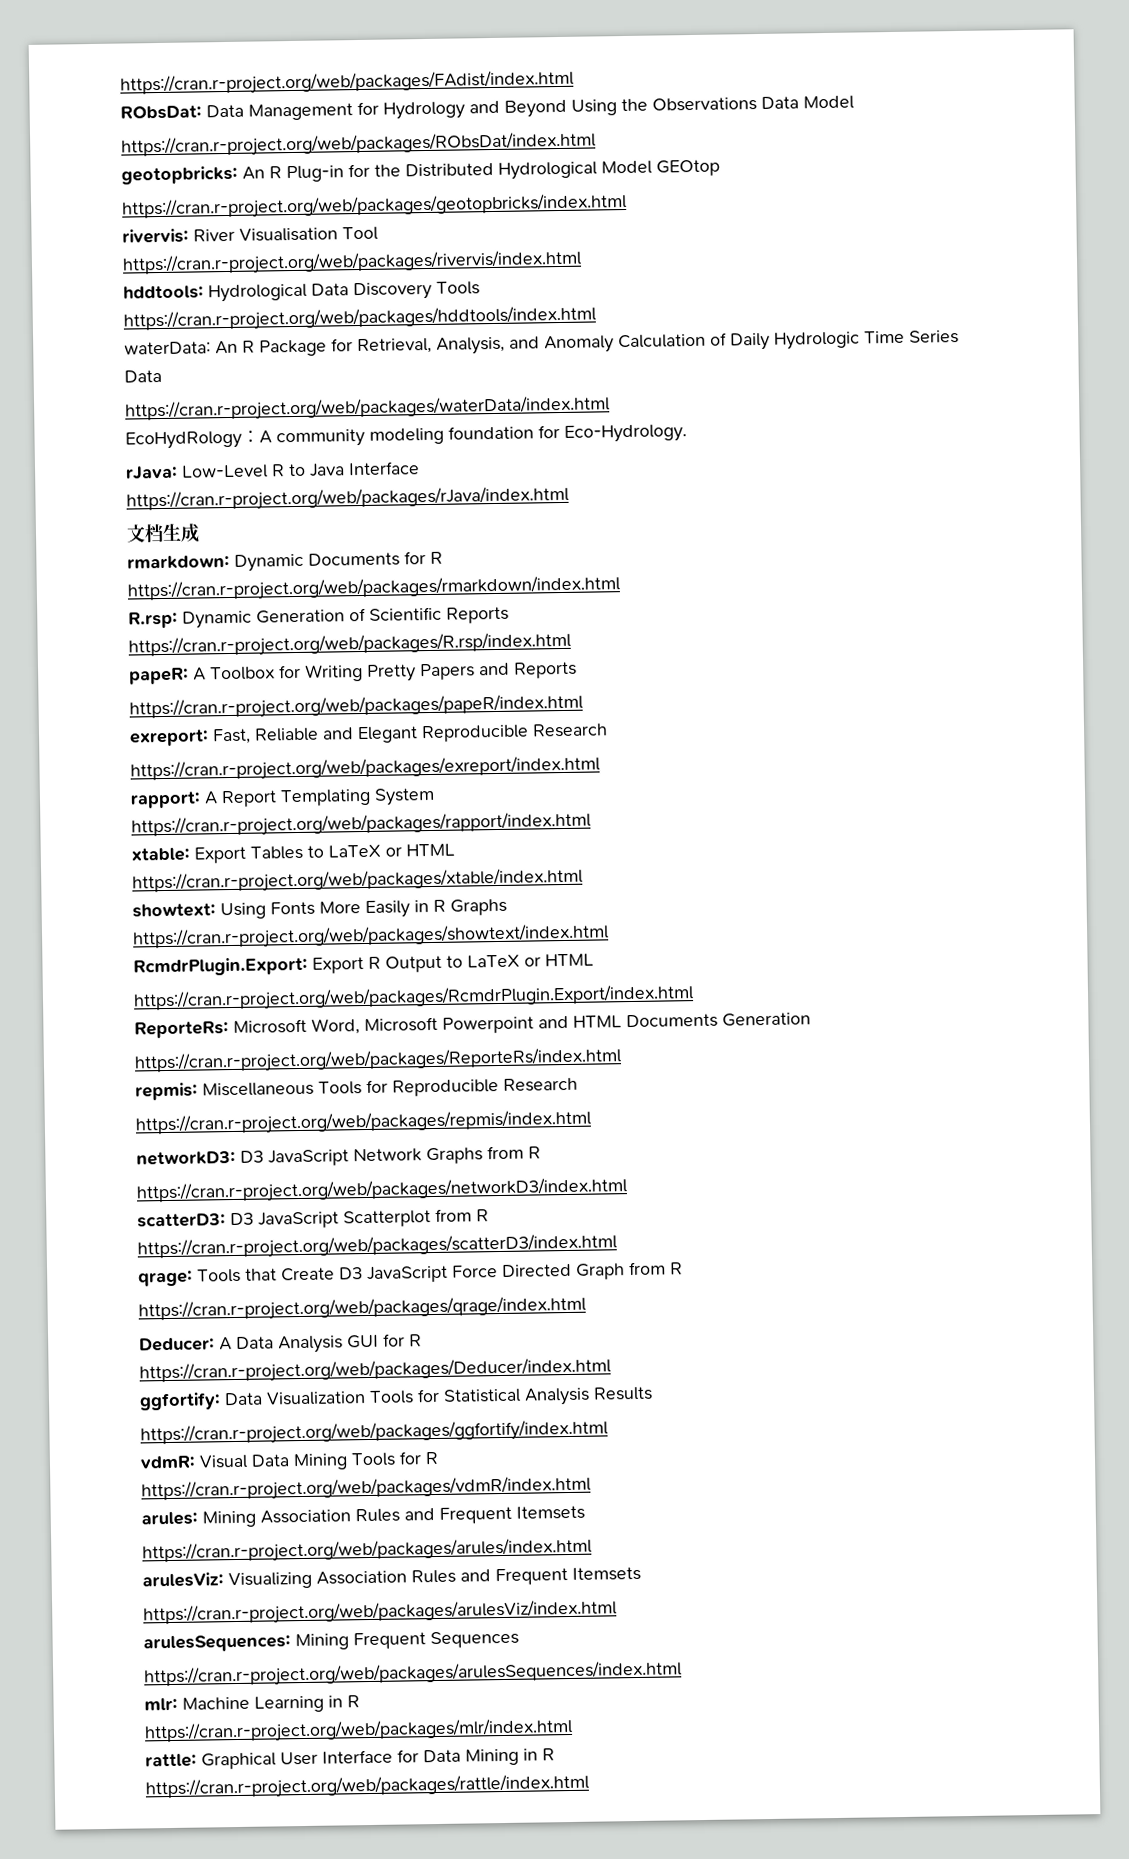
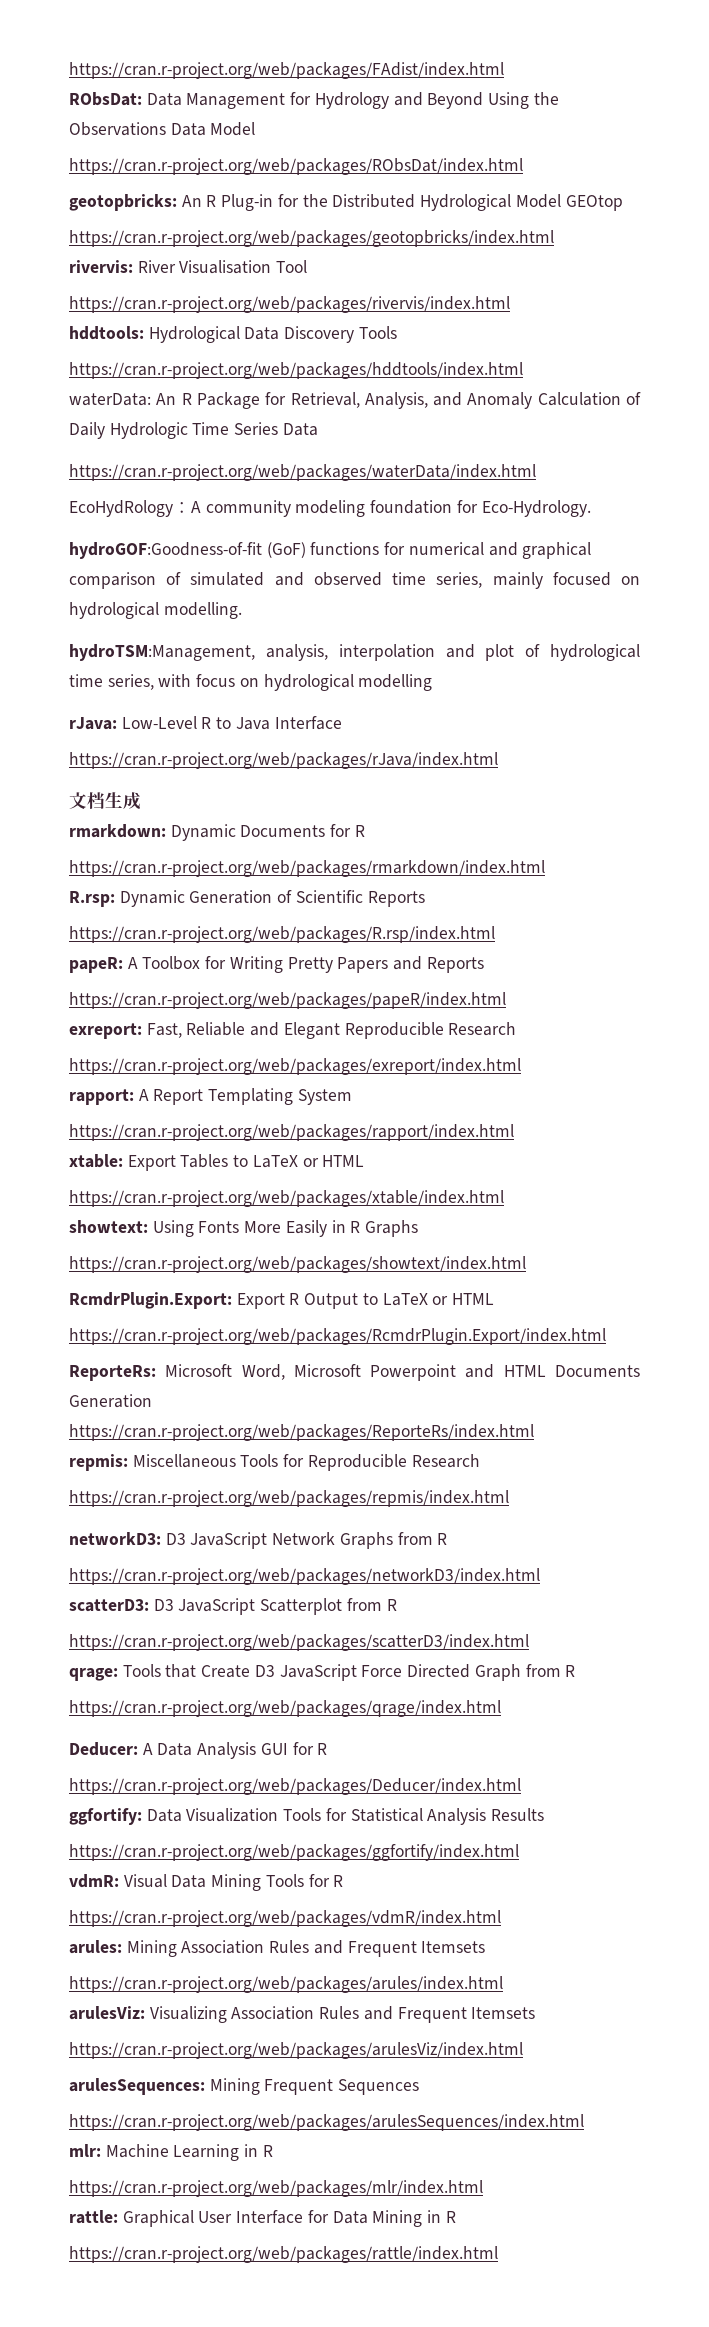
(687, 433) none -> [69,542,592,559] [69,572,640,589] [69,602,242,619] [69,644,640,661] [69,674,433,691] // hydroGOF:Goodness-of-fit (GoF) functions for numerical and graphical comparison of simulated and observed time series, mainly focused on hydrological modelling. // hydroTSM:Management, analysis, interpolation and plot of hydrological time series, with focus on hydrological modelling

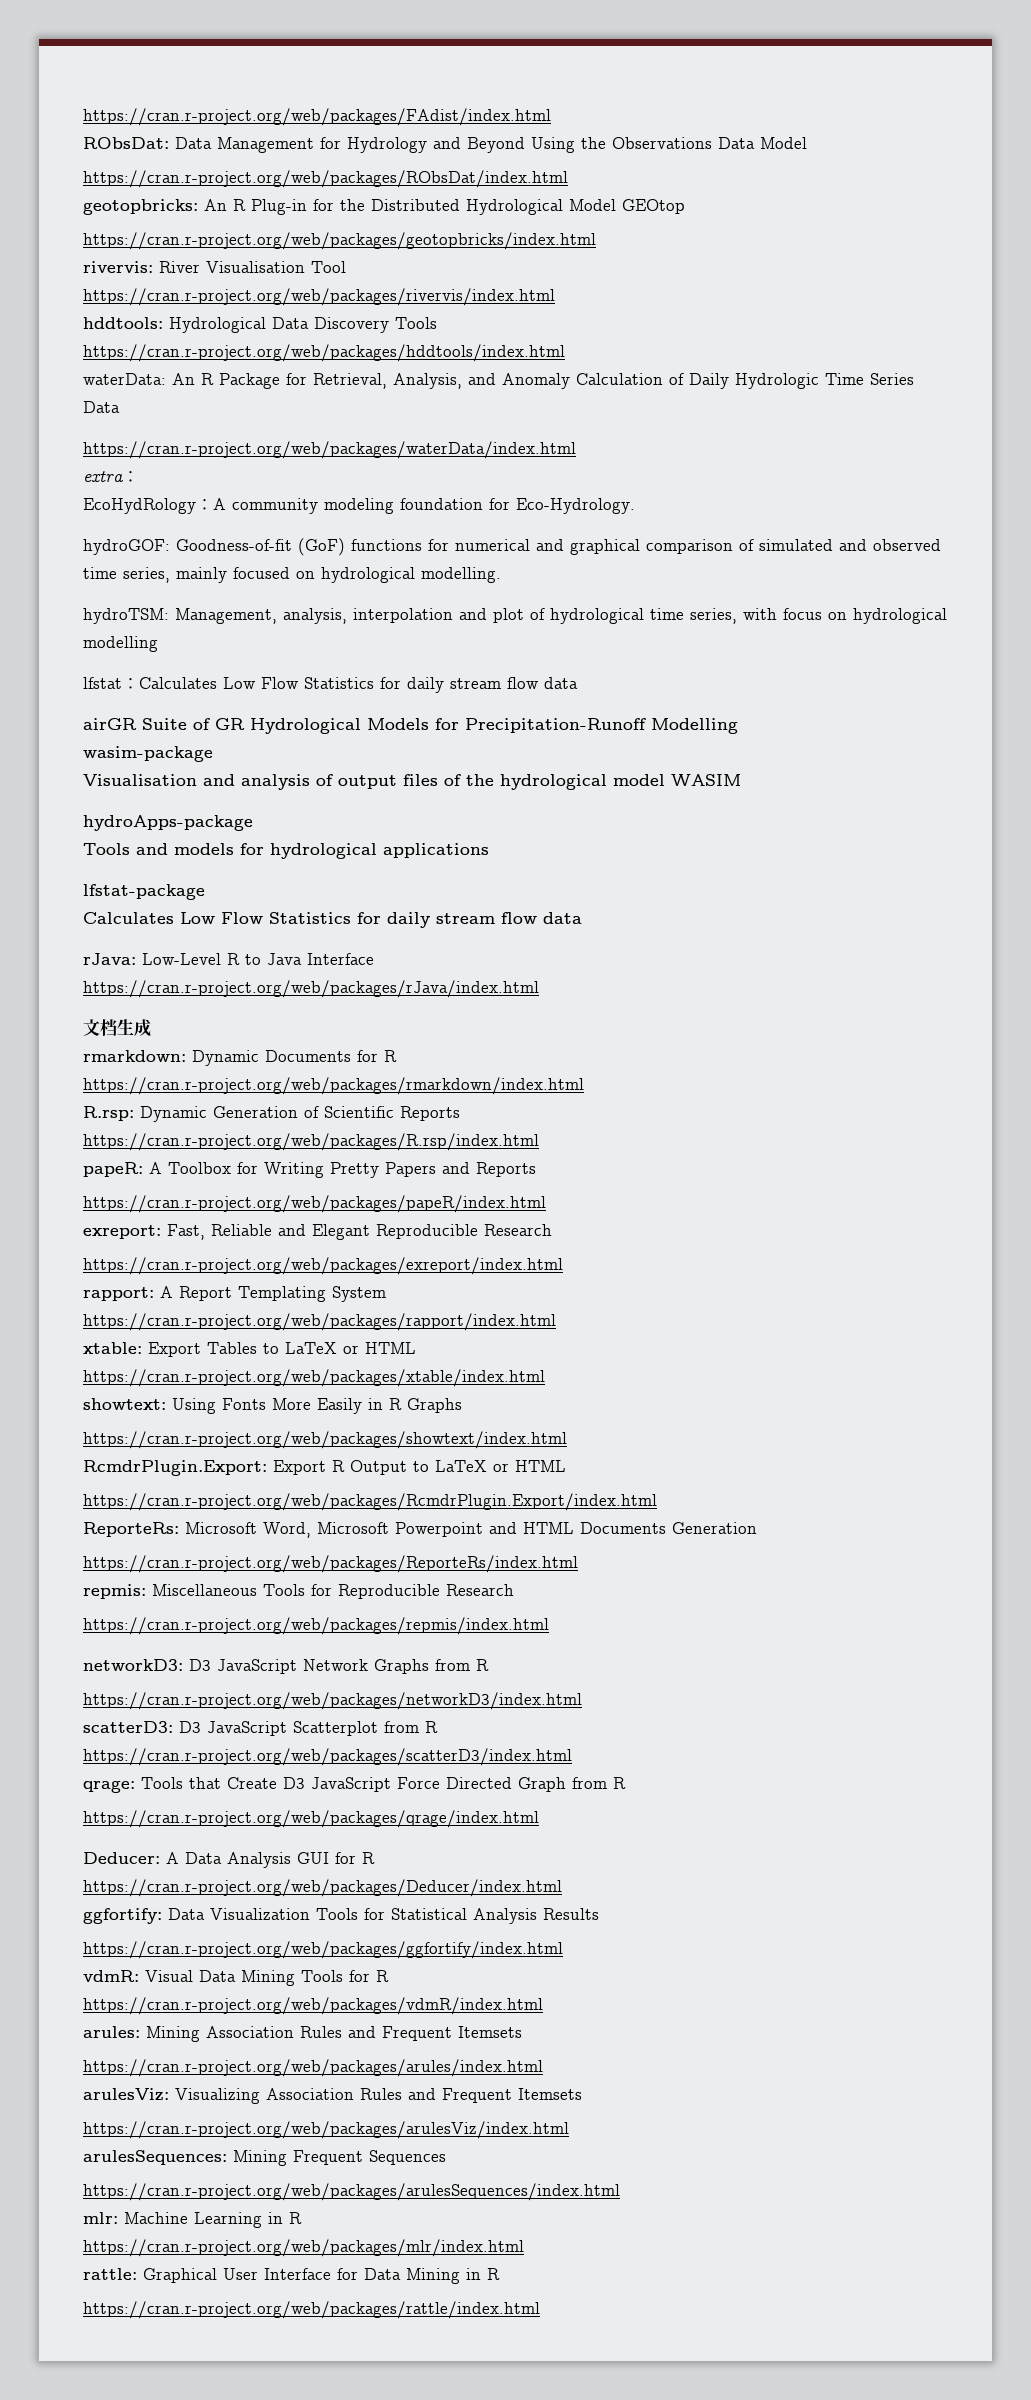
(536, 472) none -> [83,471,139,483] // extra：
[69,542,262,559] hydroGOF:Goodness-of-fit -> [83,539,292,555] hydroGOF: Goodness-of-fit
[69,644,255,661] hydroTSM:Management, -> [83,608,277,624] hydroTSM: Management,
(433, 682) none -> [83,677,578,693] [83,718,738,734] [83,746,213,762] [83,774,741,790] [83,815,253,831] [83,843,489,859] [83,884,205,900] [83,912,582,928] // lfstat：Calculates Low Flow Statistics for daily stream flow data // airGR Suite of GR Hydrological Models for Precipitation-Runoff Modelling // wasim-package // Visualisation and analysis of output files of the hydrological model WASIM // hydroApps-package // Tools and models for hydrological applications // lfstat-package // Calculates Low Flow Statistics for daily stream flow data

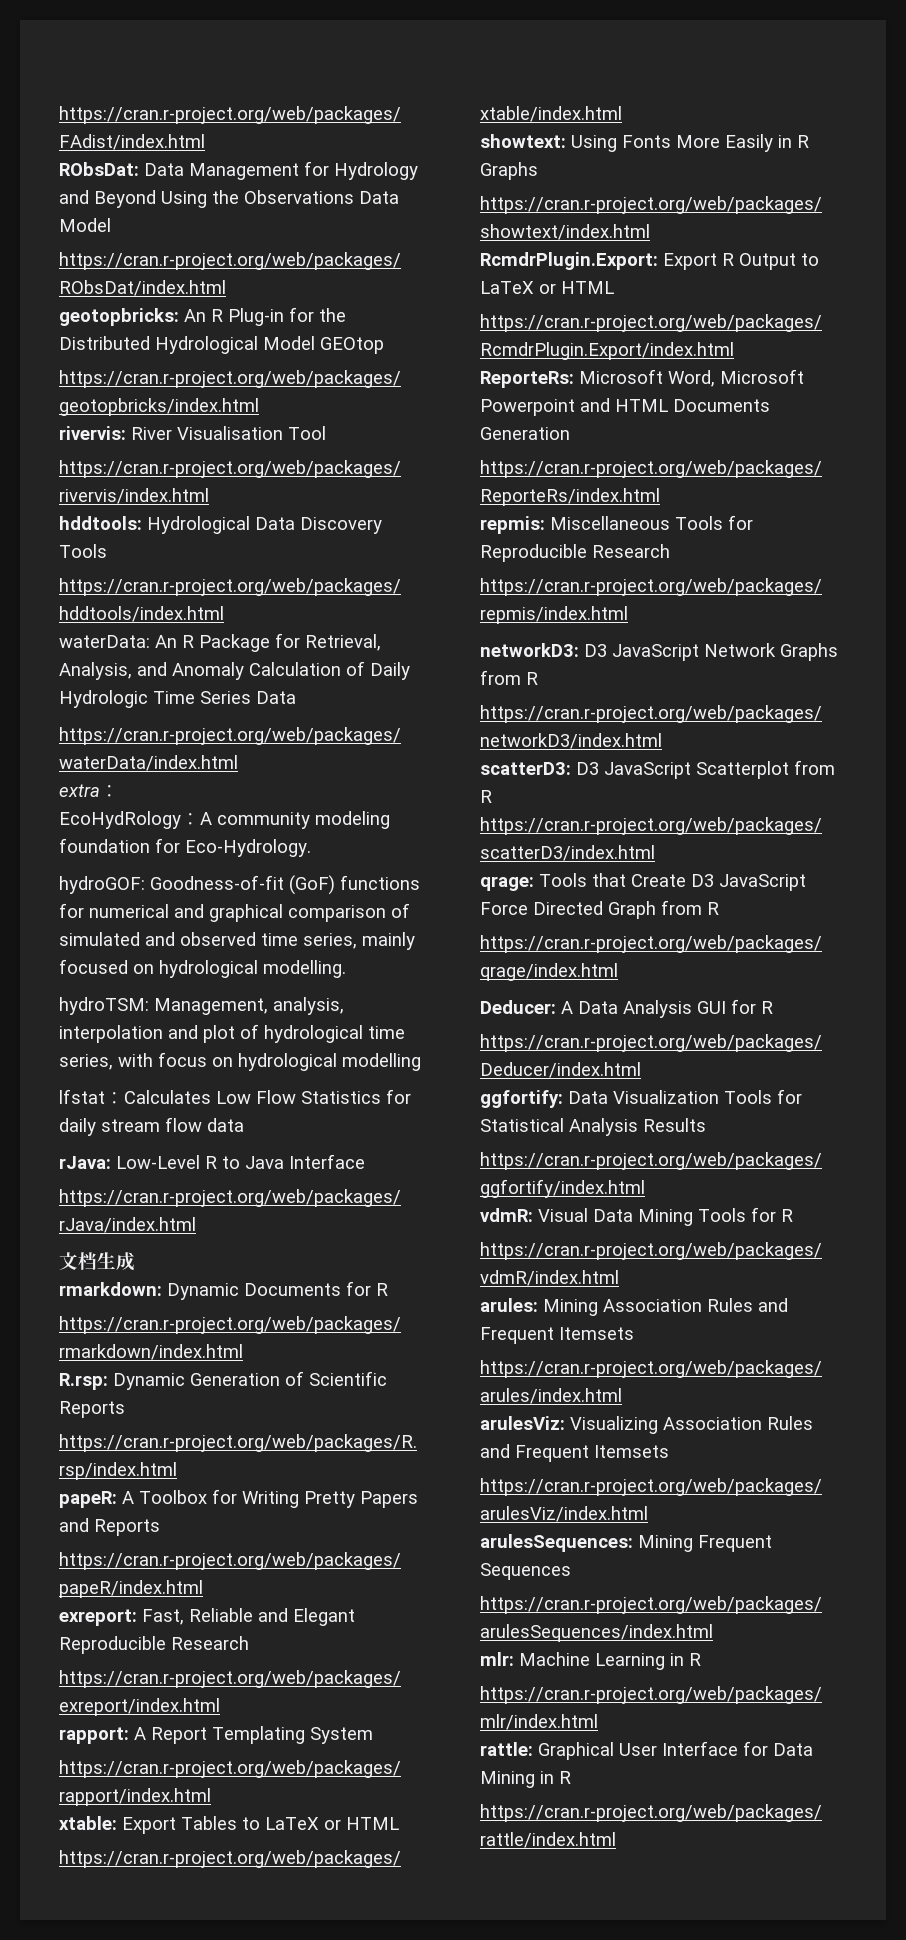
[83,718,738,734] [83,746,213,762] [83,774,741,790] [83,815,253,831] [83,843,489,859] [83,884,205,900] [83,912,582,928] // airGR Suite of GR Hydrological Models for Precipitation-Runoff Modelling // wasim-package // Visualisation and analysis of output files of the hydrological model WASIM // hydroApps-package // Tools and models for hydrological applications // lfstat-package // Calculates Low Flow Statistics for daily stream flow data -> (244, 1125) none

